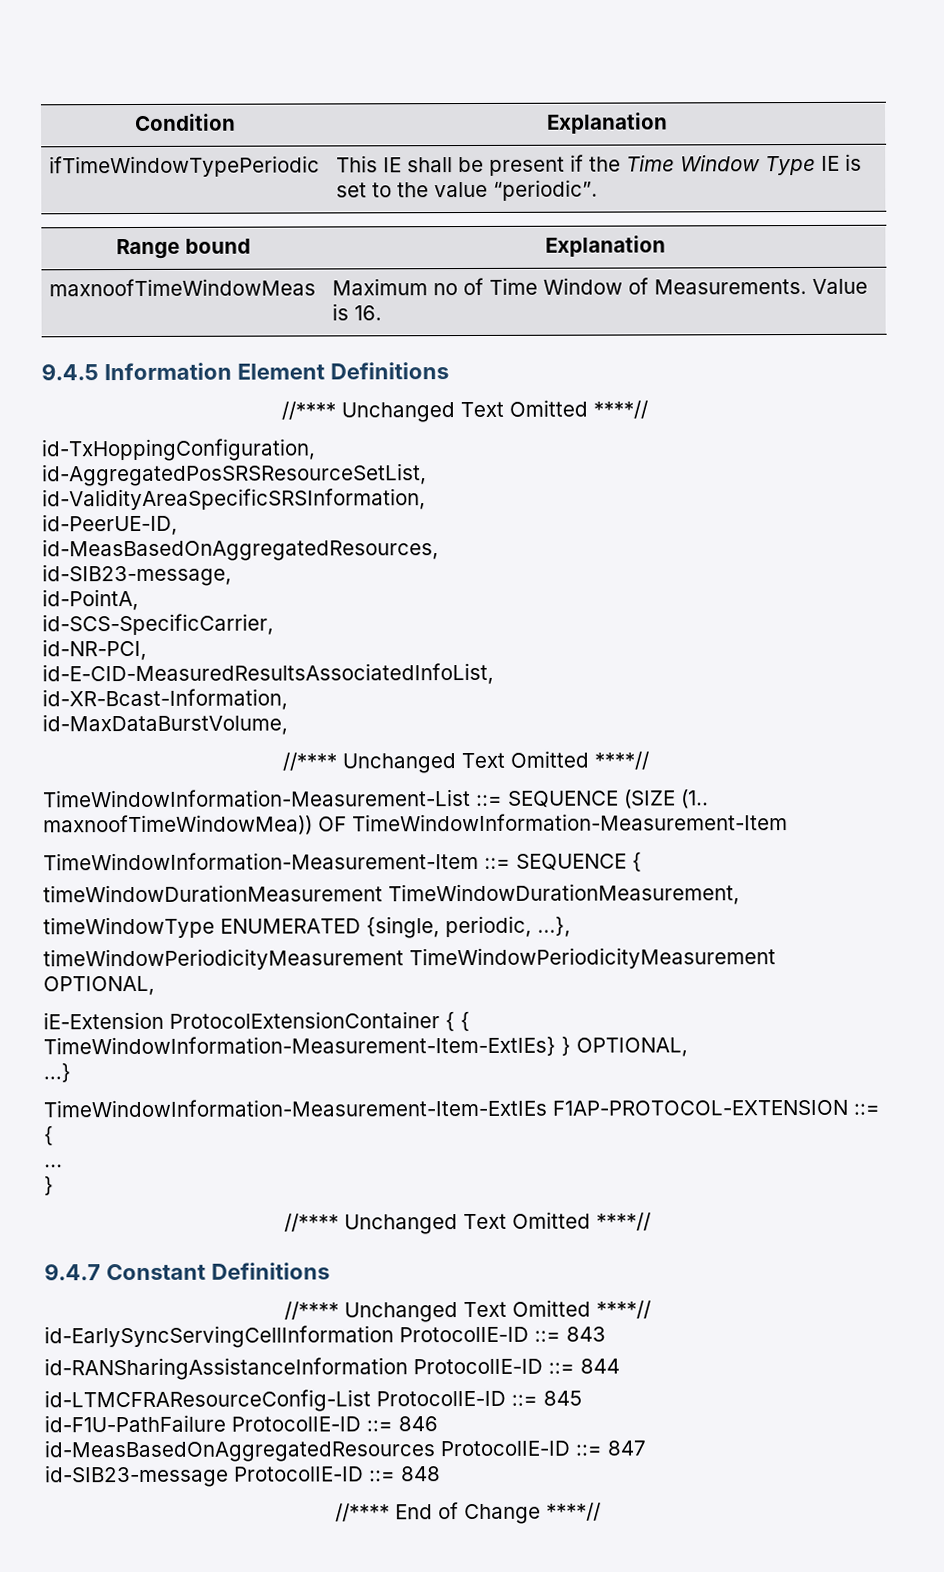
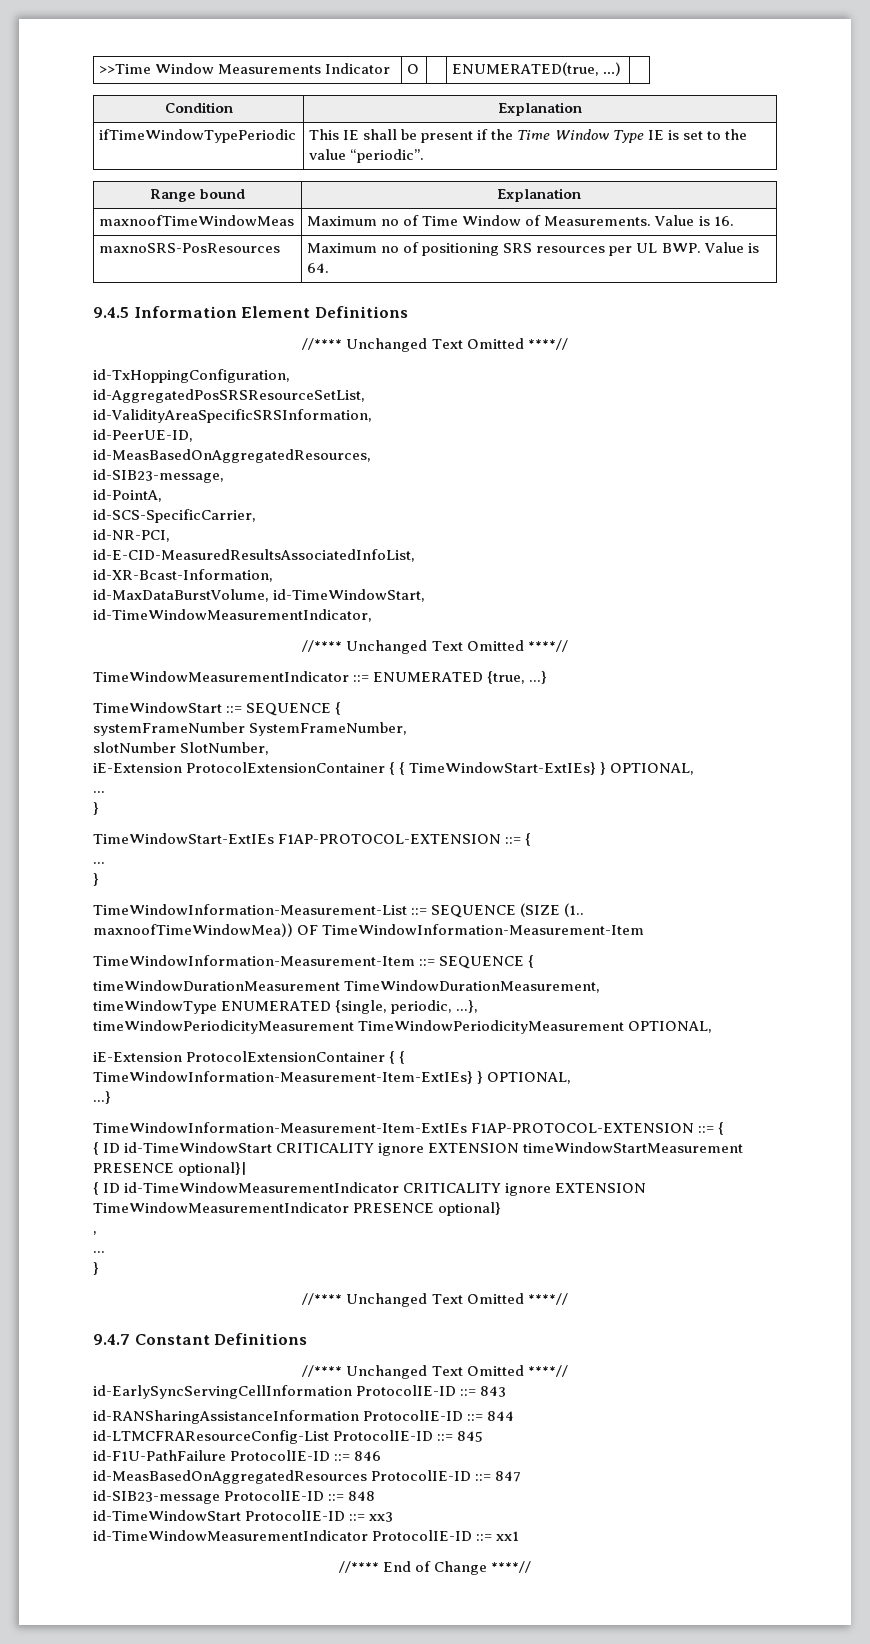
(135, 122) none -> [99,63,391,74] [407,64,420,74] [452,62,622,76] >>Time Window Measurements Indicator | O | | ENUMERATED(true, …) | //
(383, 313) none -> [99,243,281,253] [307,242,759,256] [307,263,330,273] // maxnoSRS-PosResources | Maximum no of positioning SRS resources per UL BWP. Value is 64.
[281,750,649,774] // //**** Unchanged Text Omitted ****// -> [273,589,426,602] [93,609,372,622] [302,640,568,654] [93,671,548,684] [93,702,342,716] [93,722,408,736] [93,742,270,755] [93,762,695,775] [93,791,105,793] [93,802,99,815] [93,833,532,846] [93,862,105,864] [93,873,99,886] id-TimeWindowStart, // id-TimeWindowMeasurementIndicator, // //**** Unchanged Text Omitted ****// // TimeWindowMeasurementIndicator ::= ENUMERATED {true, ...} // TimeWindowStart ::= SEQUENCE { // systemFrameNumber SystemFrameNumber, // slotNumber SlotNumber, // iE-Extension ProtocolExtensionContainer { { TimeWindowStart-ExtIEs} } OPTIONAL, // ... // } // TimeWindowStart-ExtIEs F1AP-PROTOCOL-EXTENSION ::= { // ... // }
(54, 1135) none -> [93,1142,744,1156] [93,1162,247,1176] [93,1182,647,1196] [93,1202,502,1216] [93,1231,97,1235] // { ID id-TimeWindowStart CRITICALITY ignore EXTENSION timeWindowStartMeasurement PRESENCE optional}| // { ID id-TimeWindowMeasurementIndicator CRITICALITY ignore EXTENSION TimeWindowMeasurementIndicator PRESENCE optional} // ,
(441, 1474) none -> [93,1510,394,1522] [93,1530,520,1541] // id-TimeWindowStart ProtocolIE-ID ::= xx3 // id-TimeWindowMeasurementIndicator ProtocolIE-ID ::= xx1

